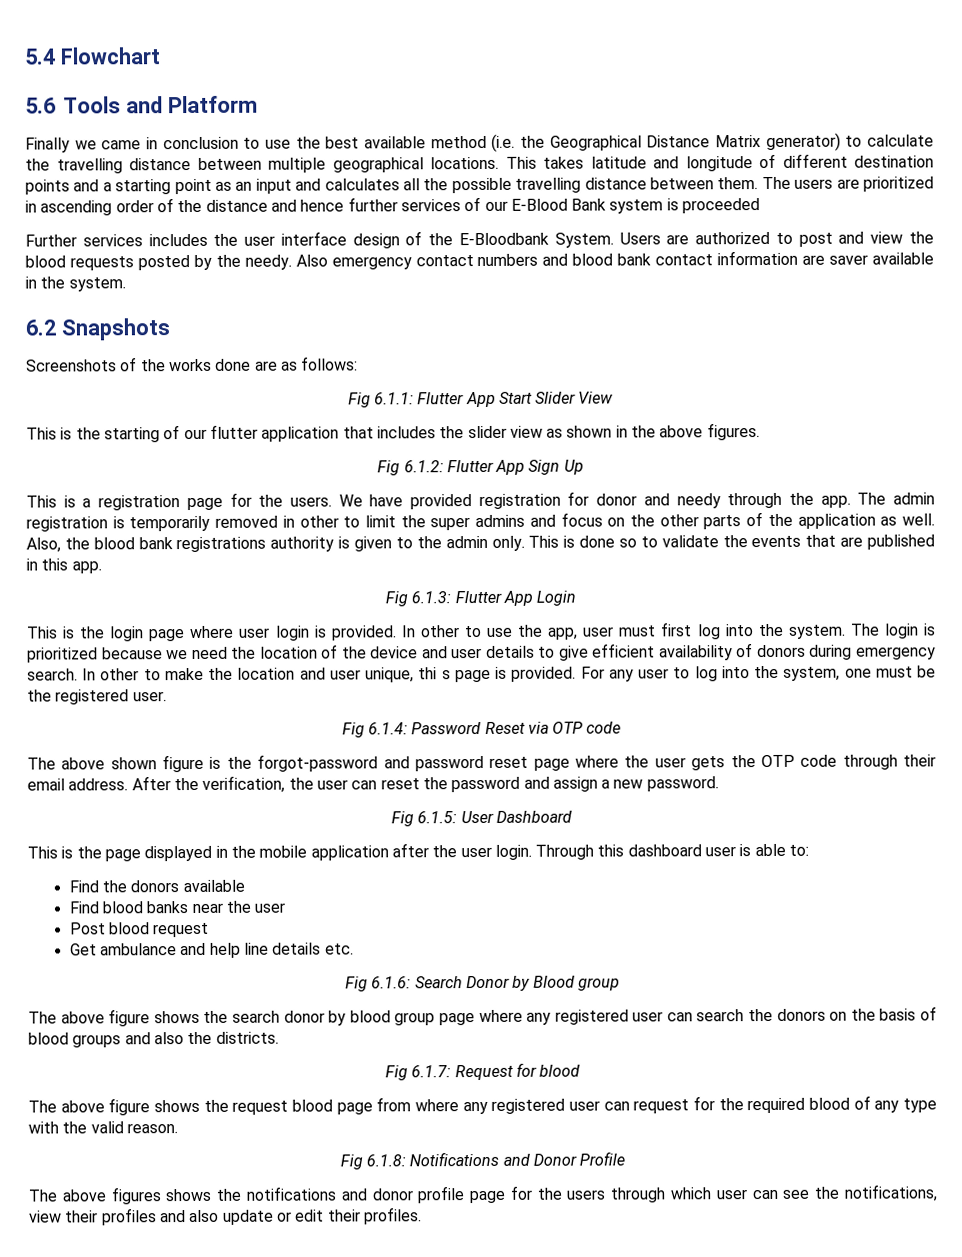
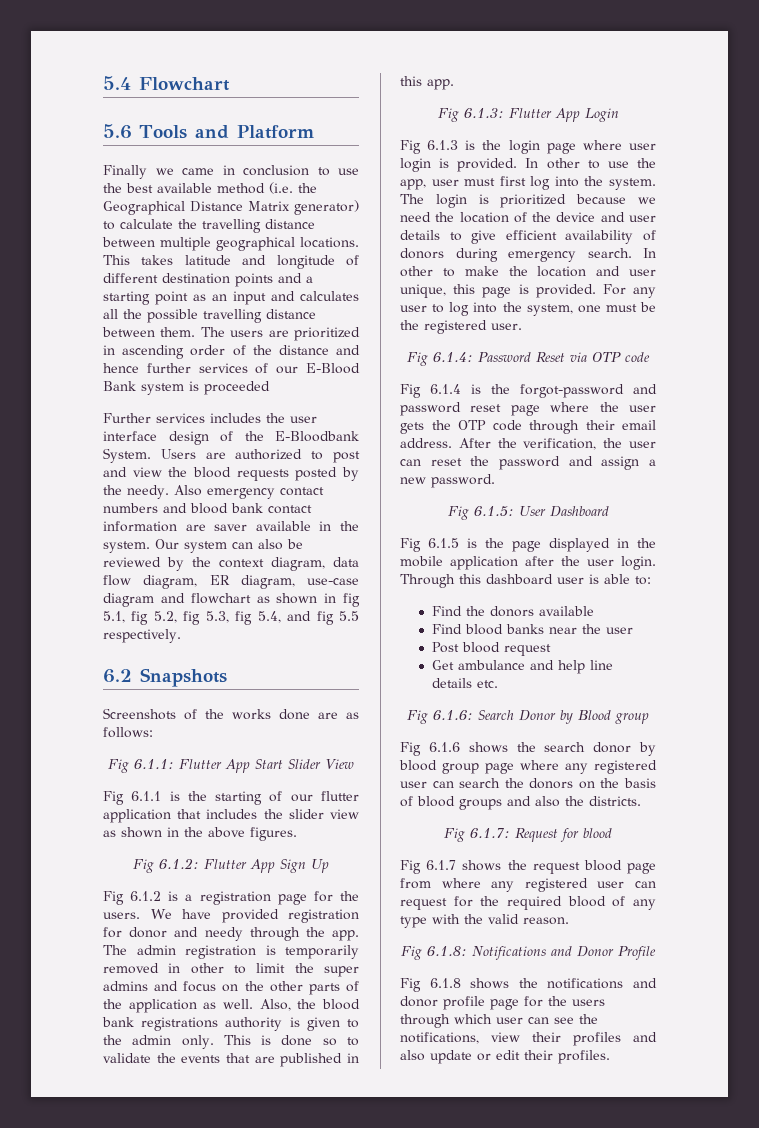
(126, 284) none -> [155,539,303,553] [103,557,359,571] [103,575,359,589] [103,593,361,607] [103,611,360,625] [103,629,181,643] Our system can also be reviewed by the context diagram, data flow diagram, ER diagram, use-case diagram and flowchart as shown in fig 5.1, fig 5.2, fig 5.3, fig 5.4, and fig 5.5 respectively.
[26,427,57,440] This -> [103,791,162,805] Fig 6.1.1
[26,495,57,508] This -> [103,891,162,905] Fig 6.1.2
[26,626,58,639] This -> [400,140,459,154] Fig 6.1.3
[418,667,451,680] thi s -> [453,284,476,294] this
[27,754,205,773] The above shown figure -> [400,384,461,398] Fig 6.1.4
[27,846,58,859] This -> [400,538,459,552] Fig 6.1.5
[28,1009,151,1027] The above figure -> [400,742,460,756] Fig 6.1.6
[28,1098,151,1116] The above figure -> [400,860,457,874] Fig 6.1.7
[28,1187,162,1205] The above figures -> [400,978,461,992] Fig 6.1.8

